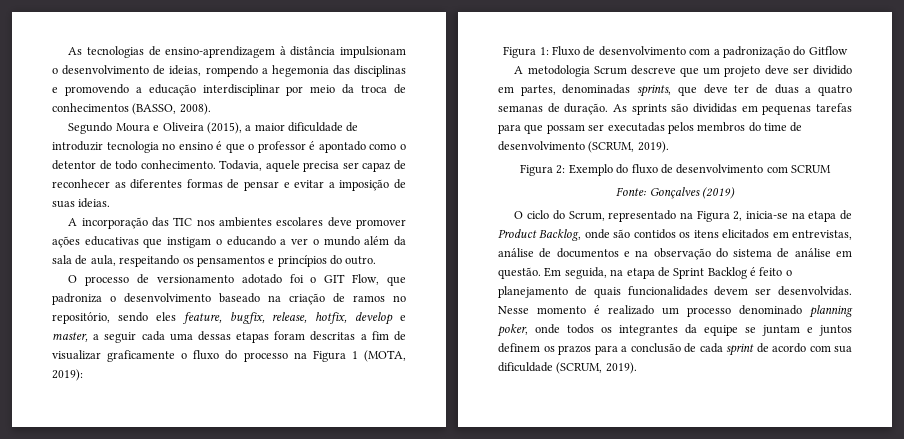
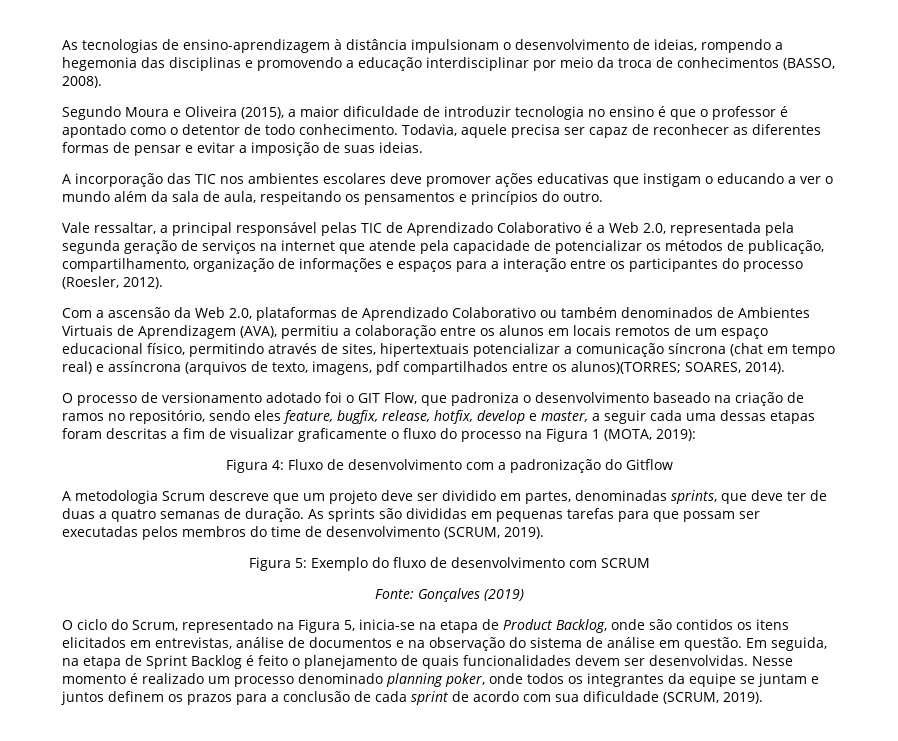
(377, 260) none -> [62,222,794,236] [62,240,824,254] [62,258,803,272] [62,276,163,289] [62,307,810,321] [62,325,768,339] [62,343,835,357] [62,361,785,375] // Vale ressaltar, a principal responsável pelas TIC de Aprendizado Colaborativo é a Web 2.0, representada pela segunda geração de serviços na internet que atende pela capacidade de potencializar os métodos de publicação, compartilhamento, organização de informações e espaços para a interação entre os participantes do processo (Roesler, 2012). // Com a ascensão da Web 2.0, plataformas de Aprendizado Colaborativo ou também denominados de Ambientes Virtuais de Aprendizagem (AVA), permitiu a colaboração entre os alunos em locais remotos de um espaço educacional físico, permitindo através de sites, hipertextuais potencializar a comunicação síncrona (chat em tempo real) e assíncrona (arquivos de texto, imagens, pdf compartilhados entre os alunos)(TORRES; SOARES, 2014).
[539,47,549,55] 1: -> [271,460,284,470] 4:
[556,165,566,174] 2: -> [294,558,307,568] 5:
[733,211,743,221] 2, -> [344,620,355,631] 5,

